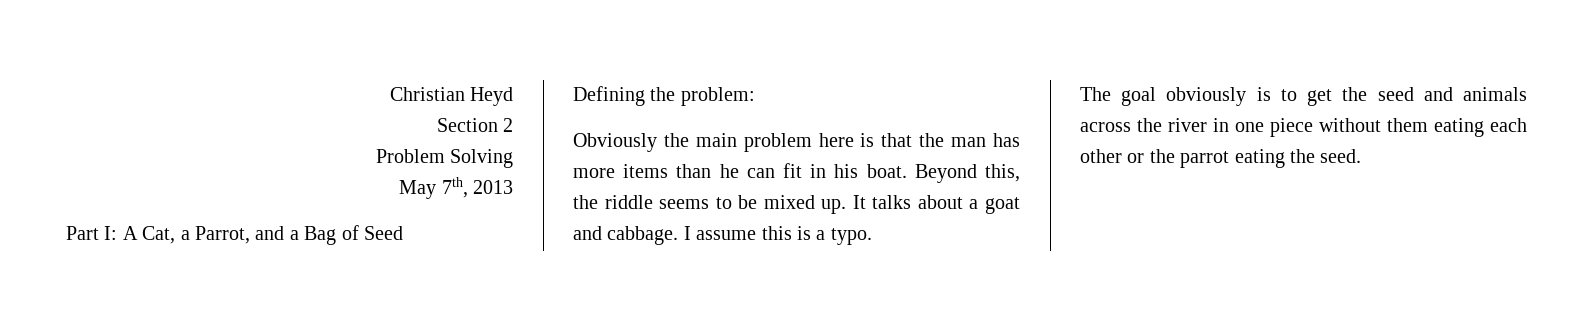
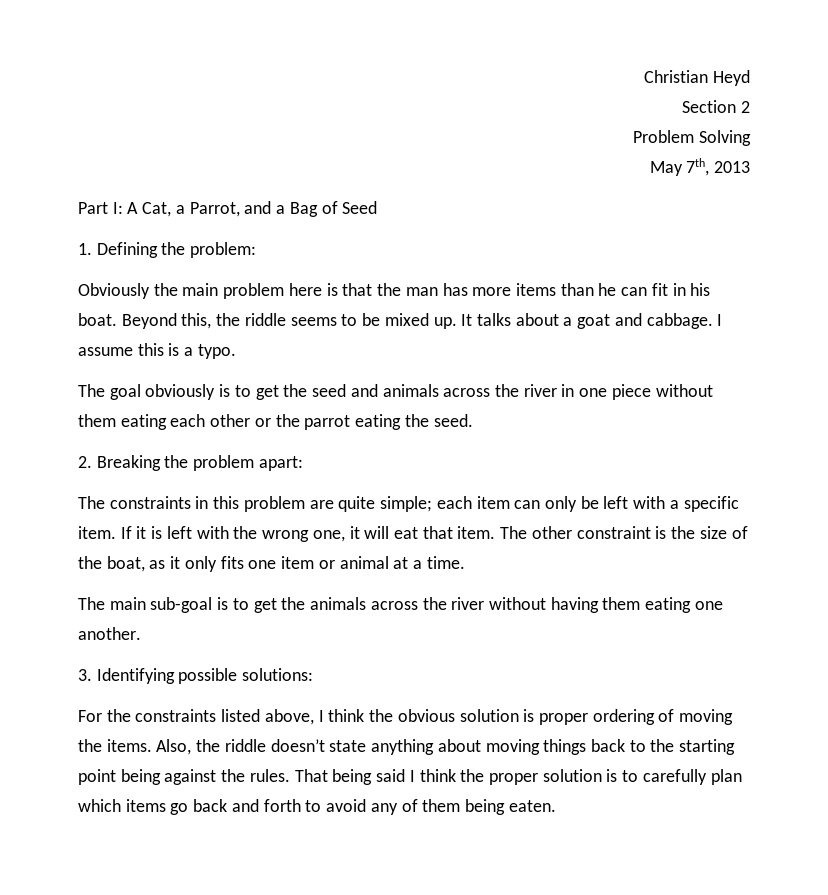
(403, 233) none -> [78,243,92,255] 1.
(1362, 156) none -> [78,455,303,471] [78,496,739,512] [78,526,748,542] [78,556,465,572] [78,597,723,613] [78,627,141,640] [78,668,314,684] [78,709,734,725] [78,739,736,755] [78,769,742,785] [78,799,556,815] // 2. Breaking the problem apart: // The constraints in this problem are quite simple; each item can only be left with a specific item. If it is left with the wrong one, it will eat that item. The other constraint is the size of the boat, as it only fits one item or animal at a time. // The main sub-goal is to get the animals across the river without having them eating one another. // 3. Identifying possible solutions: // For the constraints listed above, I think the obvious solution is proper ordering of moving the items. Also, the riddle doesn’t state anything about moving things back to the starting point being against the rules. That being said I think the proper solution is to carefully plan which items go back and forth to avoid any of them being eaten.

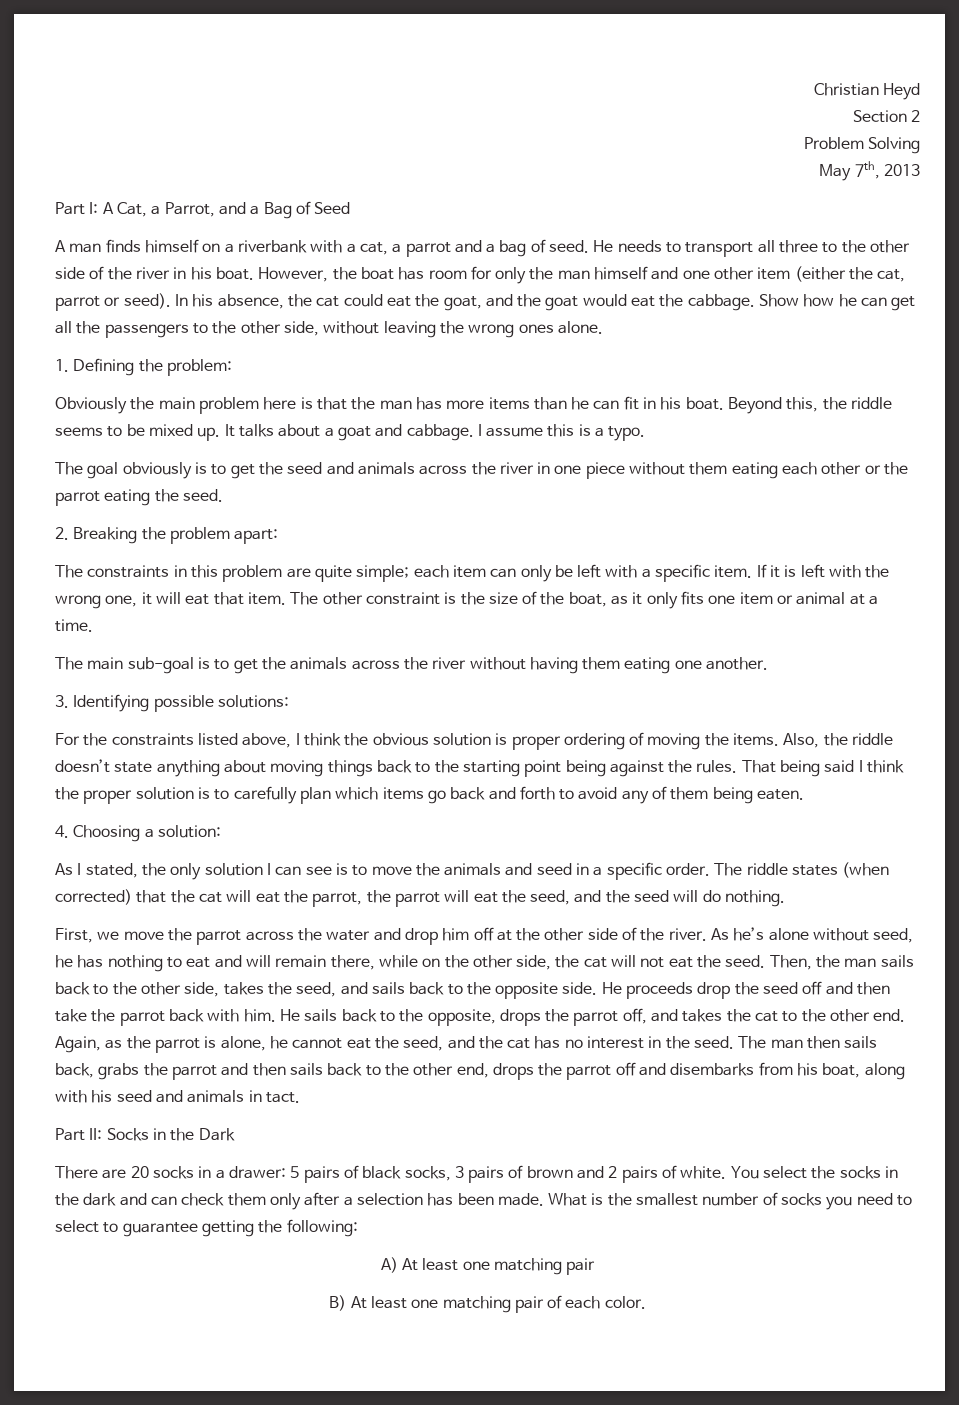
(378, 207) none -> [55,239,911,257] [55,266,906,284] [55,293,916,311] [55,321,603,338] // A man finds himself on a riverbank with a cat, a parrot and a bag of seed. He needs to transport all three to the other side of the river in his boat. However, the boat has room for only the man himself and one other item (either the cat, parrot or seed). In his absence, the cat could eat the goat, and the goat would eat the cabbage. Show how he can get all the passengers to the other side, without leaving the wrong ones alone.
(556, 806) none -> [55,825,221,842] [55,862,890,880] [55,889,786,907] [55,927,914,945] [55,955,914,972] [55,981,891,999] [55,1008,906,1026] [55,1036,878,1053] [55,1062,905,1080] [55,1090,300,1103] [55,1128,235,1141] [55,1165,898,1183] [55,1192,913,1210] [55,1219,358,1237] [380,1257,596,1275] [329,1295,646,1313] // 4. Choosing a solution: // As I stated, the only solution I can see is to move the animals and seed in a specific order. The riddle states (when corrected) that the cat will eat the parrot, the parrot will eat the seed, and the seed will do nothing. // First, we move the parrot across the water and drop him off at the other side of the river. As he’s alone without seed, he has nothing to eat and will remain there, while on the other side, the cat will not eat the seed. Then, the man sails back to the other side, takes the seed, and sails back to the opposite side. He proceeds drop the seed off and then take the parrot back with him. He sails back to the opposite, drops the parrot off, and takes the cat to the other end. Again, as the parrot is alone, he cannot eat the seed, and the cat has no interest in the seed. The man then sails back, grabs the parrot and then sails back to the other end, drops the parrot off and disembarks from his boat, along with his seed and animals in tact. // Part II: Socks in the Dark // There are 20 socks in a drawer: 5 pairs of black socks, 3 pairs of brown and 2 pairs of white. You select the socks in the dark and can check them only after a selection has been made. What is the smallest number of socks you need to select to guarantee getting the following: // A) At least one matching pair // B) At least one matching pair of each color.

